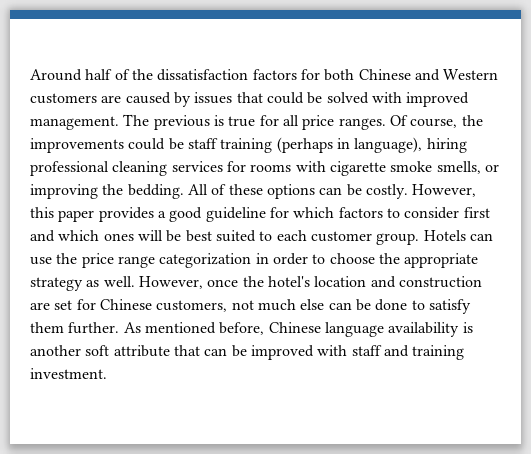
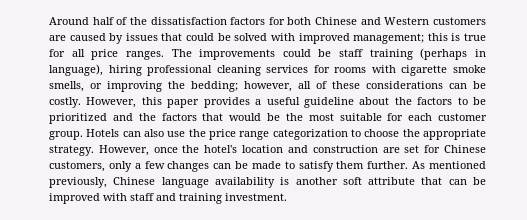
[30,114,210,130] management. The previous -> [353,33,448,44] management; this
[389,115,483,128] Of course, the -> [171,49,192,57] The
[127,184,208,199] bedding. All -> [191,81,311,92] bedding; however, all
[266,184,315,199] options -> [366,81,443,89] considerations
[169,207,490,222] [30,230,273,242] good guideline for which factors to consider first and which ones will be best suited to -> [266,97,487,108] [49,113,404,124] useful guideline about the factors to be prioritized and the factors that would be the most suitable for
(493, 237) none -> [144,129,164,137] also
[255,253,308,265] in order -> (348, 134) none
[30,276,135,291] strategy as well. -> [49,145,94,156] strategy.
[231,299,408,311] not much else can be done -> [108,161,281,172] only a few changes can be made
[219,322,265,335] before, -> [49,177,107,188] previously,

